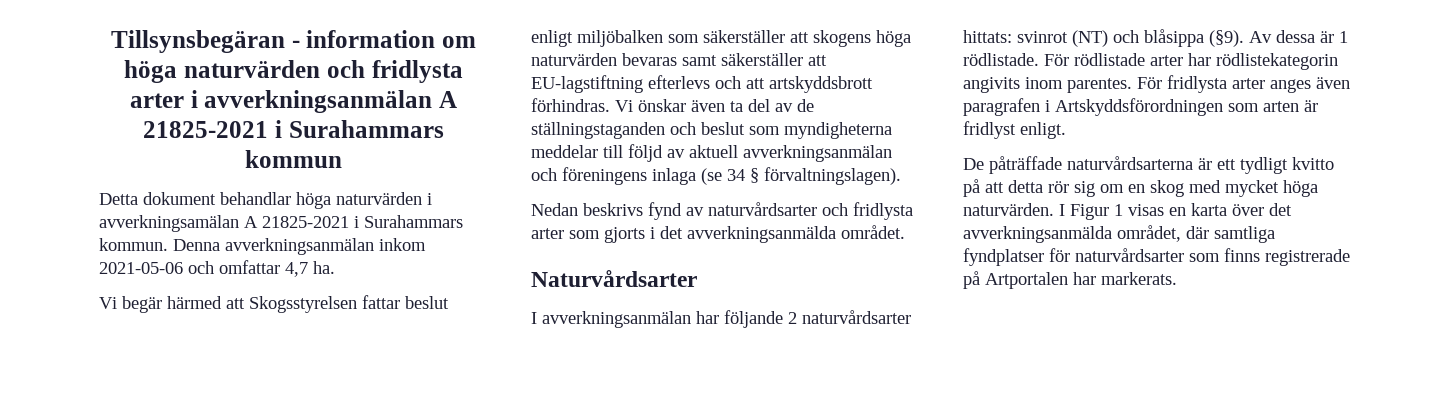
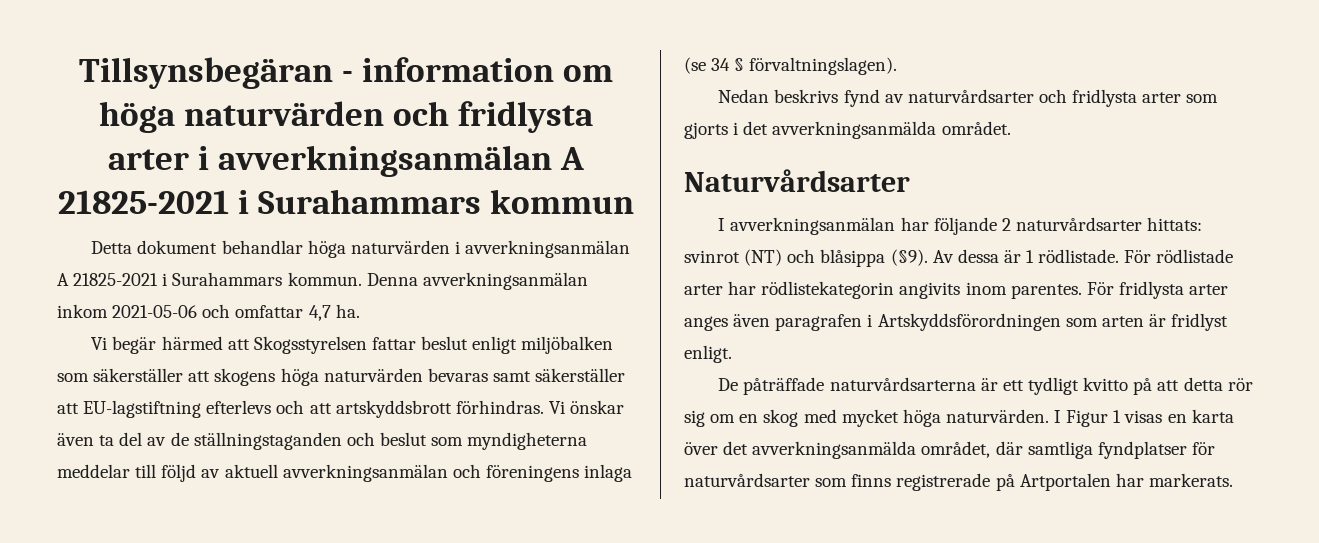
[99,215,239,232] avverkningsamälan -> [465,240,631,258] avverkningsanmälan

